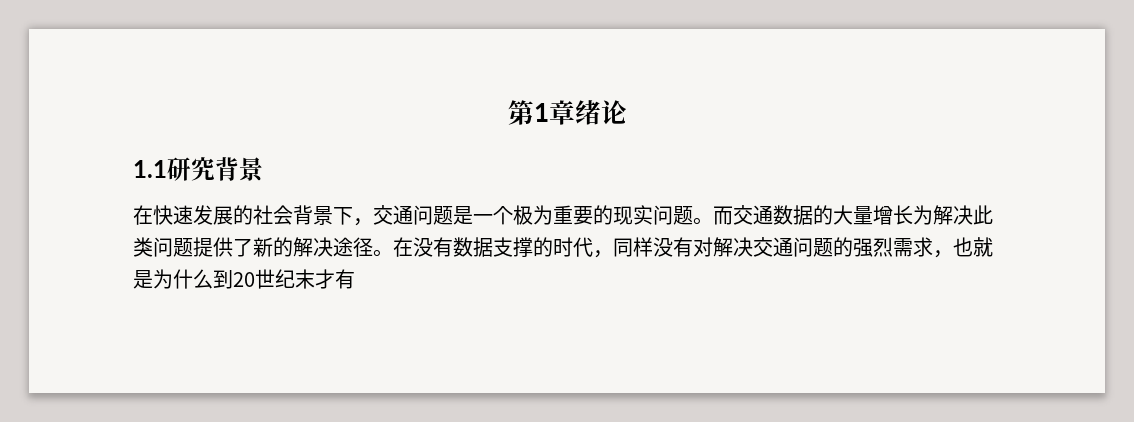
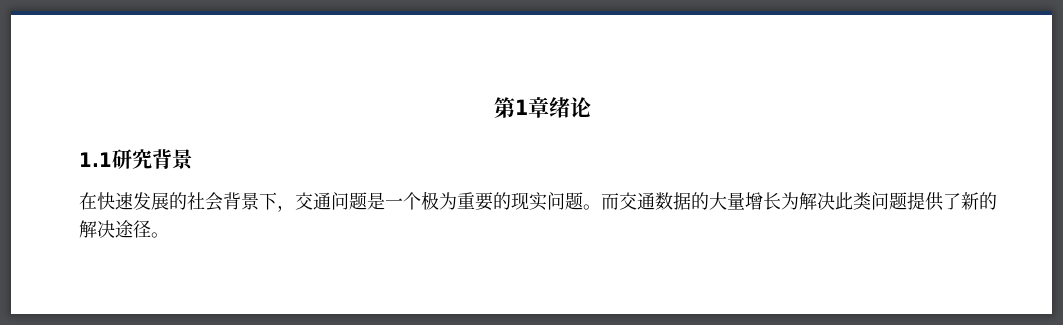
[393,237,993,258] [133,269,355,289] 在没有数据支撑的时代，同样没有对解决交通问题的强烈需求，也就是为什么到20世纪末才有 -> (169, 235) none

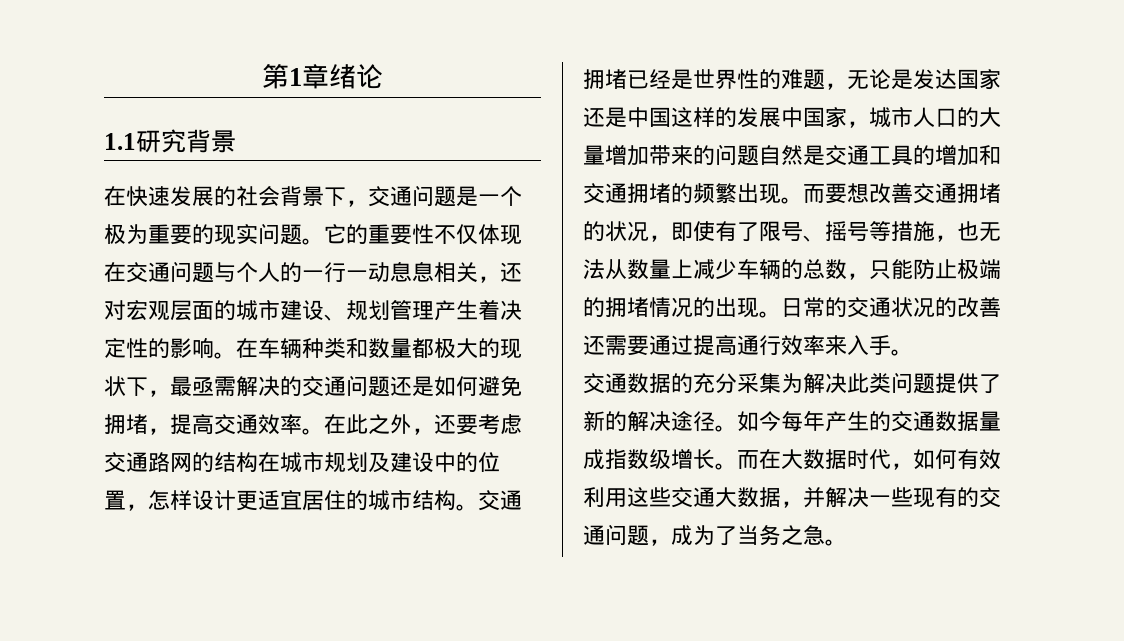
[601,193,619,210] 而 -> [324,224,522,245] [104,261,522,283] [104,300,522,321] [104,337,522,359] [104,375,522,397] [104,414,522,435] [104,452,500,473] [104,490,522,511] [583,69,1001,90] [583,107,1001,128] [583,144,1001,166] [583,183,1001,204] [583,221,1001,242] [583,259,1001,280] [583,297,1001,318] [583,335,913,356] 它的重要性不仅体现在交通问题与个人的一行一动息息相关，还对宏观层面的城市建设、规划管理产生着决定性的影响。在车辆种类和数量都极大的现状下，最亟需解决的交通问题还是如何避免拥堵，提高交通效率。在此之外，还要考虑交通路网的结构在城市规划及建设中的位置，怎样设计更适宜居住的城市结构。交通拥堵已经是世界性的难题，无论是发达国家还是中国这样的发展中国家，城市人口的大量增加带来的问题自然是交通工具的增加和交通拥堵的频繁出现。而要想改善交通拥堵的状况，即使有了限号、摇号等措施，也无法从数量上减少车辆的总数，只能防止极端的拥堵情况的出现。日常的交通状况的改善还需要通过提高通行效率来入手。 //
[709,192,781,210] 大量增长 -> [693,373,781,394] 充分采集
(169, 235) none -> [737,410,1001,432] [583,449,1001,470] [583,487,1001,508] [583,524,847,546] 如今每年产生的交通数据量成指数级增长。而在大数据时代，如何有效利用这些交通大数据，并解决一些现有的交通问题，成为了当务之急。

